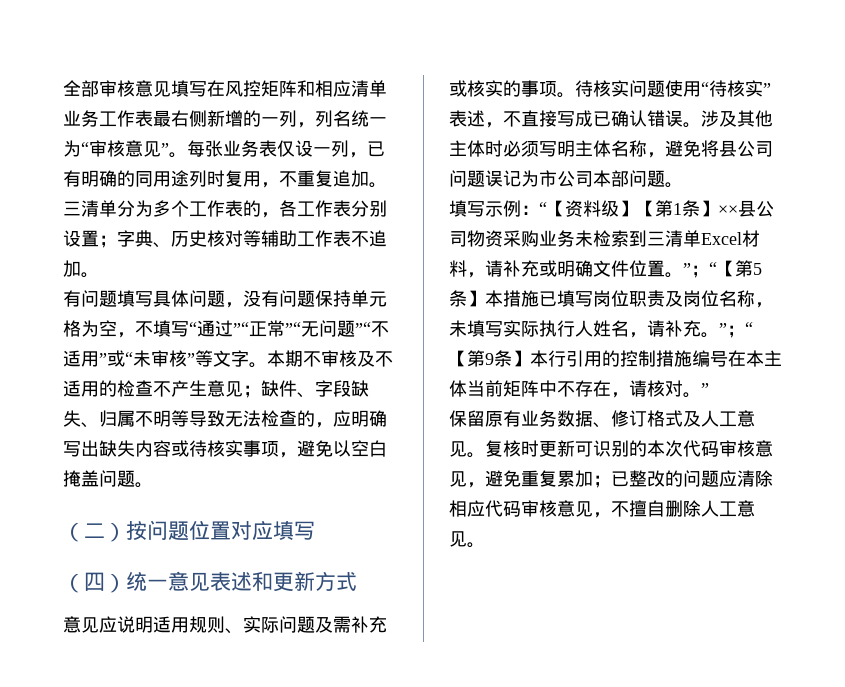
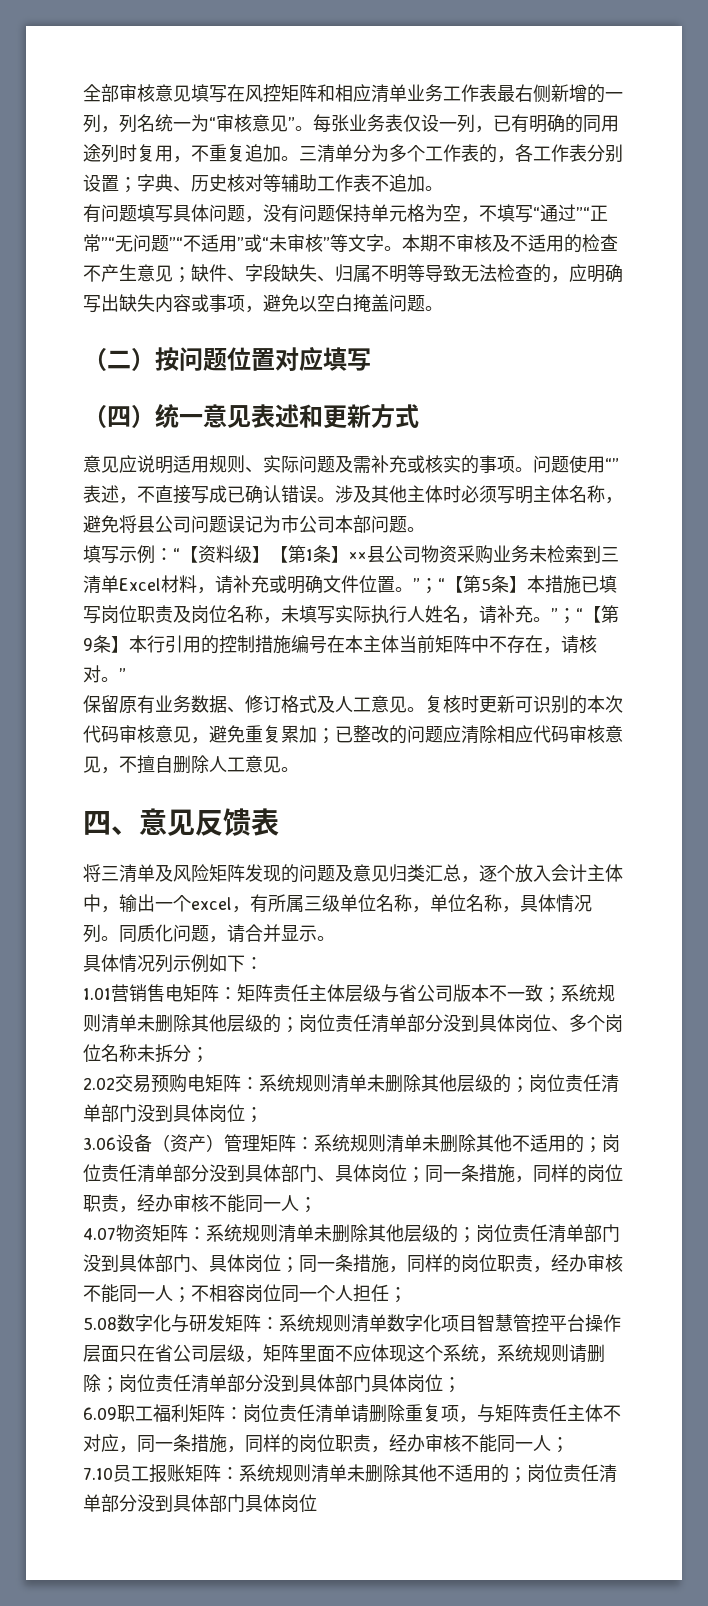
[189,440,243,457] 待核实 -> (209, 303) none
[575,80,629,97] 待核实 -> (533, 469) none
[701,80,771,97] “待核实” -> [605,458,619,471] “”
(485, 545) none -> [83,808,279,836] [83,864,623,883] [83,894,592,913] [83,924,335,943] [83,954,263,973] [83,984,615,1003] [83,1014,623,1033] [83,1044,209,1063] [83,1074,619,1093] [83,1104,263,1123] [83,1134,620,1153] [83,1164,623,1183] [83,1194,317,1213] [83,1224,620,1243] [83,1254,623,1273] [83,1284,407,1303] [83,1314,621,1333] [83,1344,605,1363] [83,1374,461,1393] [83,1404,621,1423] [83,1434,569,1453] [83,1464,617,1483] [83,1494,317,1512] // 四、意见反馈表 // 将三清单及风险矩阵发现的问题及意见归类汇总，逐个放入会计主体中，输出一个excel，有所属三级单位名称，单位名称，具体情况列。同质化问题，请合并显示。 // 具体情况列示例如下： // 1.01营销售电矩阵：矩阵责任主体层级与省公司版本不一致；系统规则清单未删除其他层级的；岗位责任清单部分没到具体岗位、多个岗位名称未拆分； // 2.02交易预购电矩阵：系统规则清单未删除其他层级的；岗位责任清单部门没到具体岗位； // 3.06设备（资产）管理矩阵：系统规则清单未删除其他不适用的；岗位责任清单部分没到具体部门、具体岗位；同一条措施，同样的岗位职责，经办审核不能同一人； // 4.07物资矩阵：系统规则清单未删除其他层级的；岗位责任清单部门没到具体部门、具体岗位；同一条措施，同样的岗位职责，经办审核不能同一人；不相容岗位同一个人担任； // 5.08数字化与研发矩阵：系统规则清单数字化项目智慧管控平台操作层面只在省公司层级，矩阵里面不应体现这个系统，系统规则请删除；岗位责任清单部分没到具体部门具体岗位； // 6.09职工福利矩阵：岗位责任清单请删除重复项，与矩阵责任主体不对应，同一条措施，同样的岗位职责，经办审核不能同一人； // 7.10员工报账矩阵：系统规则清单未删除其他不适用的；岗位责任清单部分没到具体部门具体岗位

